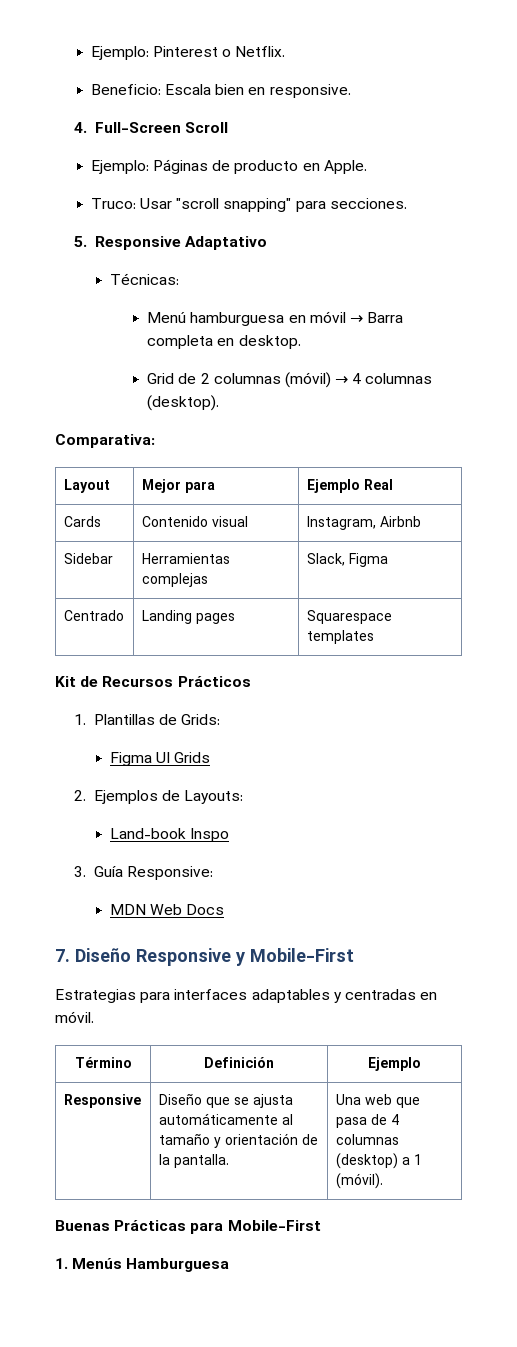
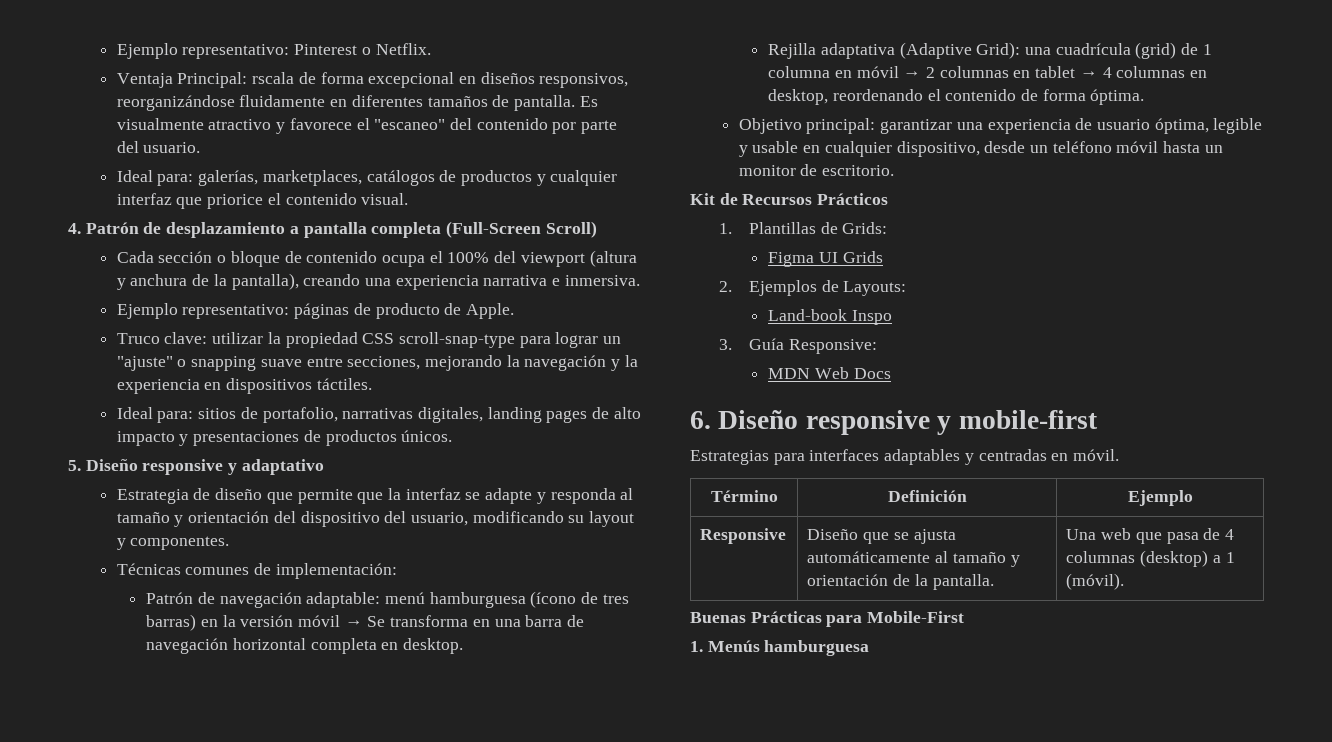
[90,46,149,60] Ejemplo: -> [116,43,290,59] Ejemplo representativo:
[90,84,351,98] [73,122,228,133] [90,159,209,174] Beneficio: Escala bien en responsive. // 4. Full-Screen Scroll // Ejemplo: Páginas -> [116,72,629,88] [116,95,598,111] [116,118,618,134] [116,141,201,153] [116,170,618,186] [116,193,409,209] [68,221,597,238] [116,250,637,267] [116,273,640,290] [116,303,350,319] Ventaja Principal: rscala de forma excepcional en diseños responsivos, reorganizándose fluidamente en diferentes tamaños de pantalla. Es visualmente atractivo y favorece el "escaneo" del contenido por parte del usuario. // Ideal para: galerías, marketplaces, catálogos de productos y cualquier interfaz que priorice el contenido visual. // 4. Patrón de desplazamiento a pantalla completa (Full-Screen Scroll) // Cada sección o bloque de contenido ocupa el 100% del viewport (altura y anchura de la pantalla), creando una experiencia narrativa e inmersiva. // Ejemplo representativo: páginas
[302,163,320,171] en -> [444,303,462,315] de
[90,198,407,212] [73,236,267,250] [109,273,179,285] [147,311,404,326] [147,335,301,349] [147,372,433,388] [147,395,220,411] [55,434,155,448] [63,479,110,493] [141,479,215,493] [306,479,393,493] [63,516,101,527] [141,516,248,527] [306,516,421,530] [63,553,113,564] [141,553,230,564] [141,573,208,587] [306,553,388,567] [63,610,124,621] [141,610,235,624] [306,610,392,624] [306,630,374,644] Truco: Usar "scroll snapping" para secciones. // 5. Responsive Adaptativo // Técnicas: // Menú hamburguesa en móvil → Barra completa en desktop. // Grid de 2 columnas (móvil) → 4 columnas (desktop). // Comparativa: // Layout | Mejor para | Ejemplo Real // Cards | Contenido visual | Instagram, Airbnb // Sidebar | Herramientas complejas | Slack, Figma // Centrado | Landing pages | Squarespace templates -> [116,332,622,348] [116,355,638,371] [116,378,372,394] [116,407,641,423] [116,430,453,446] [68,459,324,475] [116,488,634,504] [116,511,635,527] [116,536,230,550] [116,563,397,579] [146,591,629,608] [146,614,585,631] [146,638,464,654] [768,42,1212,59] [768,66,1208,78] [768,89,1145,105] [738,118,1263,134] [738,141,1223,157] [738,164,895,176] Truco clave: utilizar la propiedad CSS scroll-snap-type para lograr un "ajuste" o snapping suave entre secciones, mejorando la navegación y la experiencia en dispositivos táctiles. // Ideal para: sitios de portafolio, narrativas digitales, landing pages de alto impacto y presentaciones de productos únicos. // 5. Diseño responsive y adaptativo // Estrategia de diseño que permite que la interfaz se adapte y responda al tamaño y orientación del dispositivo del usuario, modificando su layout y componentes. // Técnicas comunes de implementación: // Patrón de navegación adaptable: menú hamburguesa (ícono de tres barras) en la versión móvil → Se transforma en una barra de navegación horizontal completa en desktop. // Rejilla adaptativa (Adaptive Grid): una cuadrícula (grid) de 1 columna en móvil → 2 columnas en tablet → 4 columnas en desktop, reordenando el contenido de forma óptima. // Objetivo principal: garantizar una experiencia de usuario óptima, legible y usable en cualquier dispositivo, desde un teléfono móvil hasta un monitor de escritorio.
[55,948,354,966] 7. Diseño Responsive y Mobile-First -> [690,410,1098,435] 6. Diseño responsive y mobile-first
[126,1258,230,1272] Hamburguesa -> [764,640,870,656] hamburguesa

